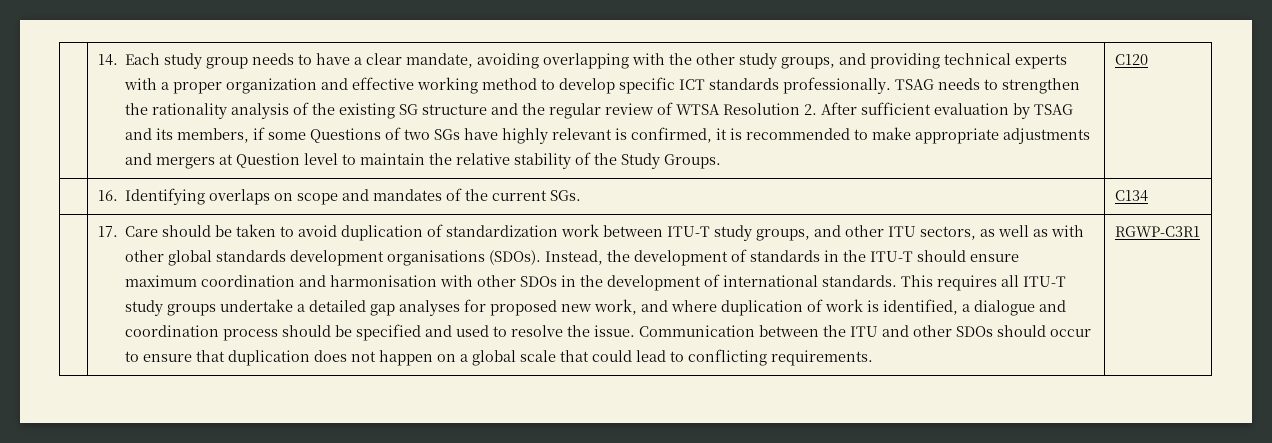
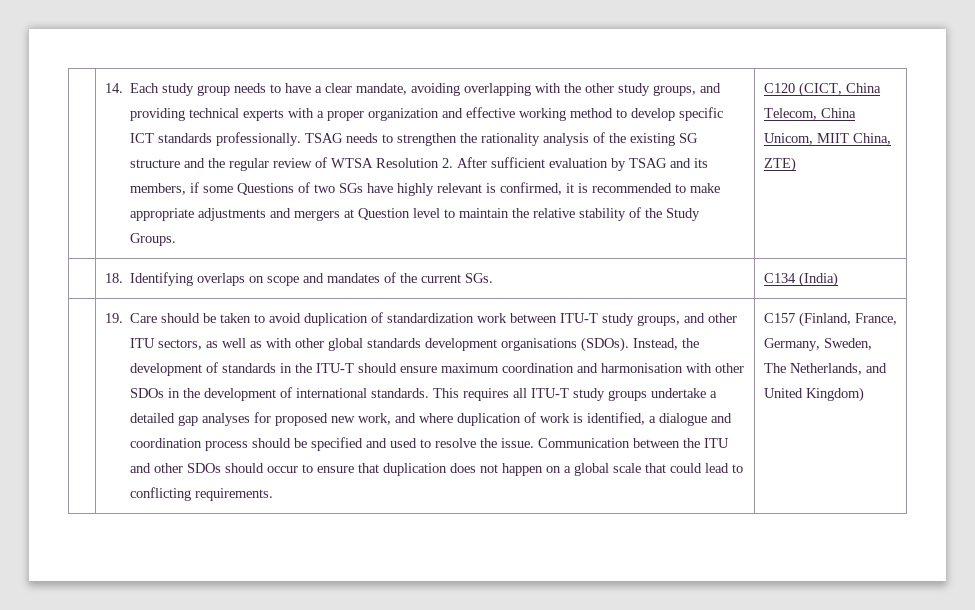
[97,190,118,201] // | 16. -> [798,82,881,97] [763,108,856,120] [763,133,891,145] [763,157,796,172] [104,273,123,283] (CICT, China Telecom, China Unicom, MIIT China, ZTE) // | 18.
[97,226,118,237] // | 17. -> [798,272,838,287] [104,313,123,323] (India) // | 19.
[1114,226,1200,237] RGWP-C3R1 -> [763,312,897,327] [763,338,872,351] [763,363,887,375] [763,387,864,402] C157 (Finland, France, Germany, Sweden, The Netherlands, and United Kingdom)

